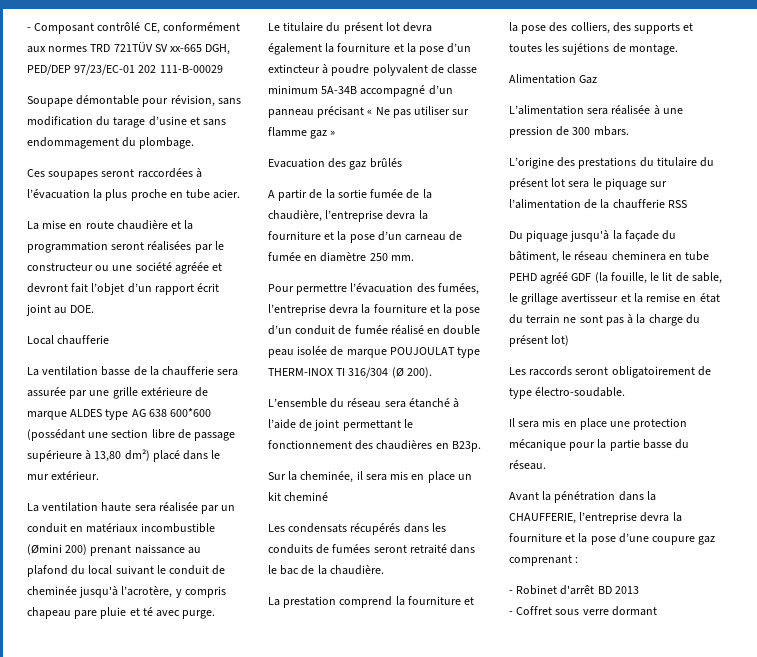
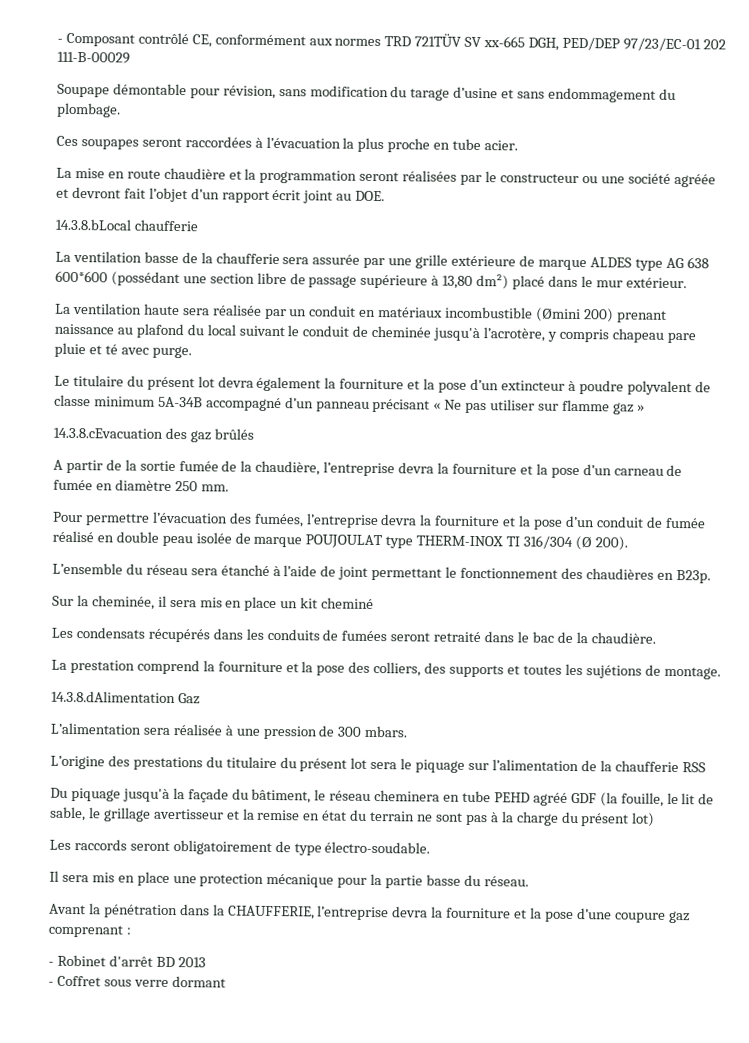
[27,335,54,345] Local -> [55,218,131,231] 14.3.8.bLocal
[268,158,325,168] Evacuation -> [53,427,163,439] 14.3.8.cEvacuation
[509,74,576,84] Alimentation -> [51,690,176,704] 14.3.8.dAlimentation

